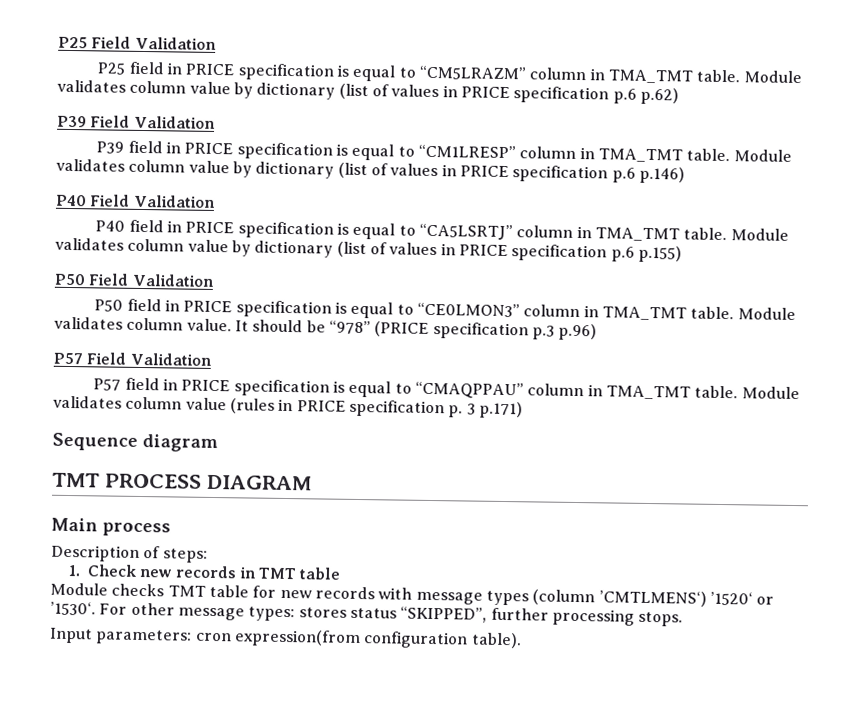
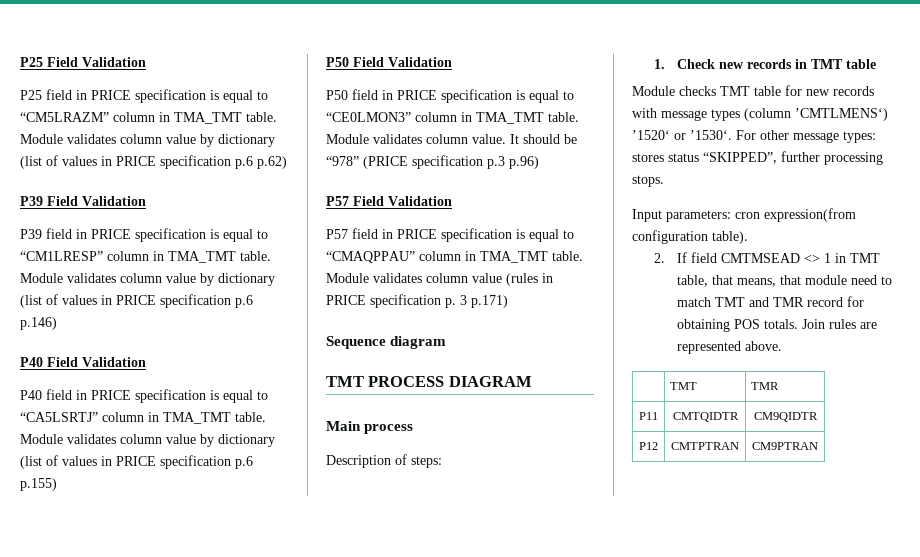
(522, 640) none -> [654,252,880,263] [676,275,892,287] [676,296,864,307] [676,319,877,332] [676,341,782,354] [670,382,698,390] [751,382,780,390] [639,412,658,420] [672,412,739,422] [753,412,818,422] [639,442,658,450] [671,442,739,450] [752,442,818,450] // 2. If field CMTMSEAD <> 1 in TMT table, that means, that module need to match TMT and TMR record for obtaining POS totals. Join rules are represented above. // | TMT | TMR // P11 | CMTQIDTR | CM9QIDTR // P12 | CMTPTRAN | CM9PTRAN

